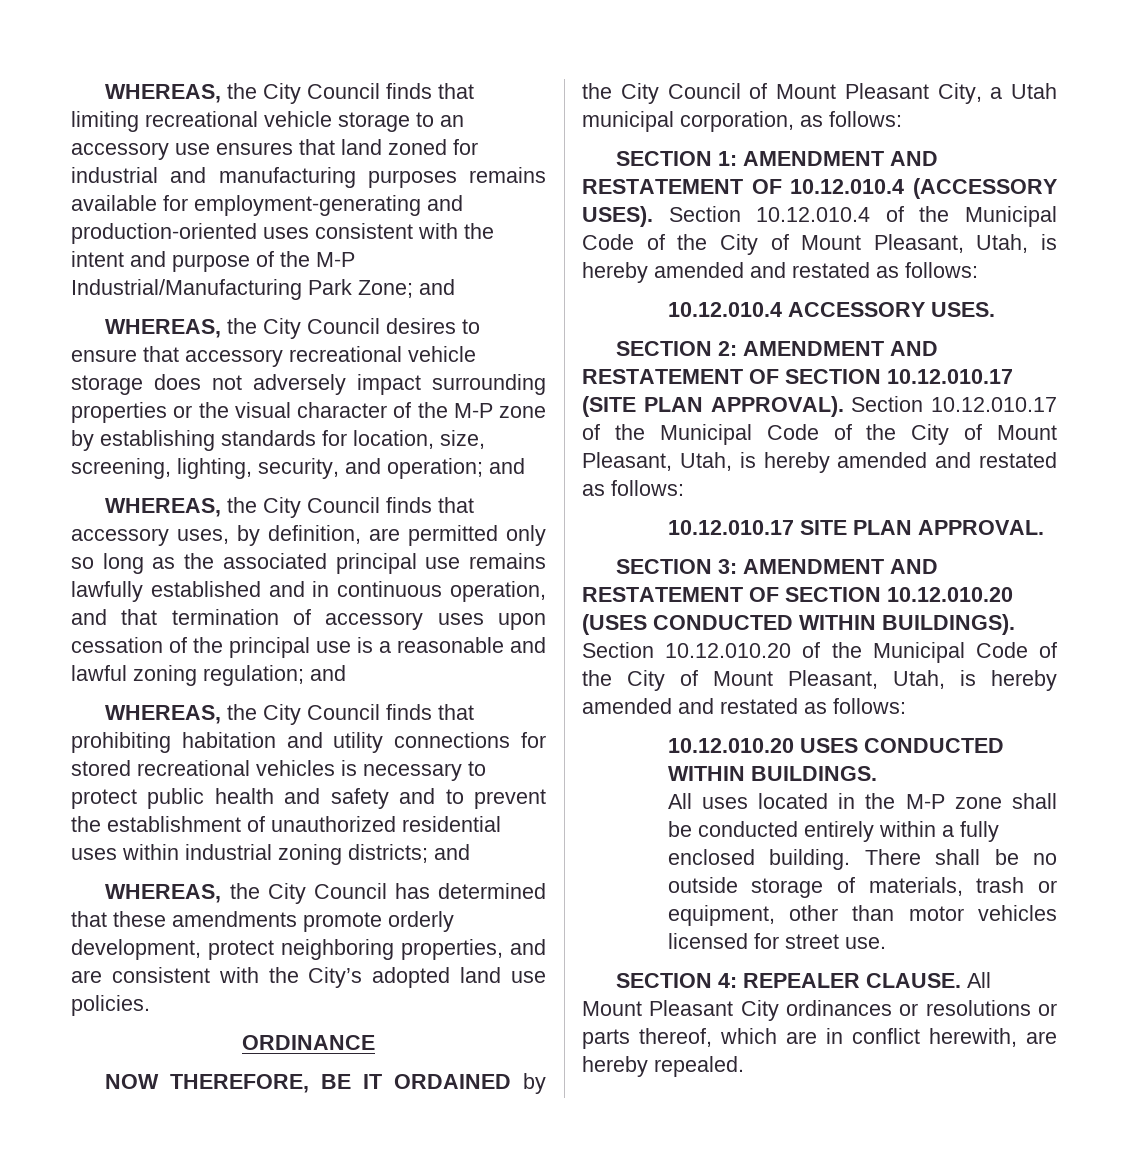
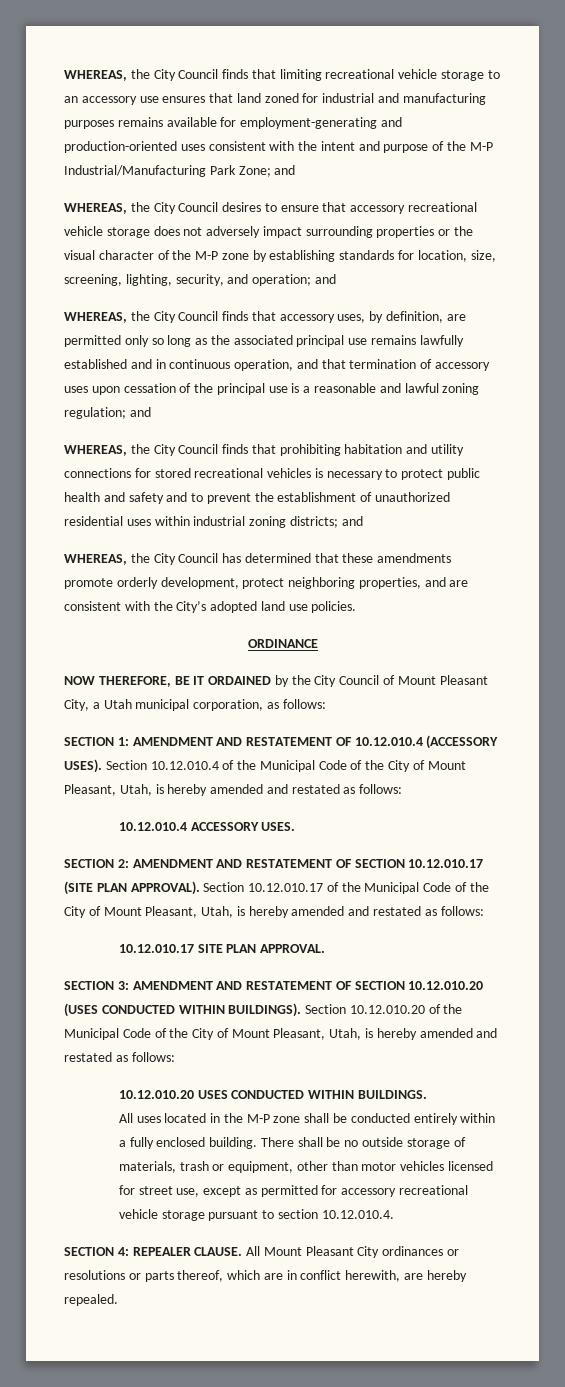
[844,937,886,949] use. -> [176,1185,469,1197] [118,1209,394,1221] use, except as permitted for accessory recreational vehicle storage pursuant to section 10.12.010.4.

